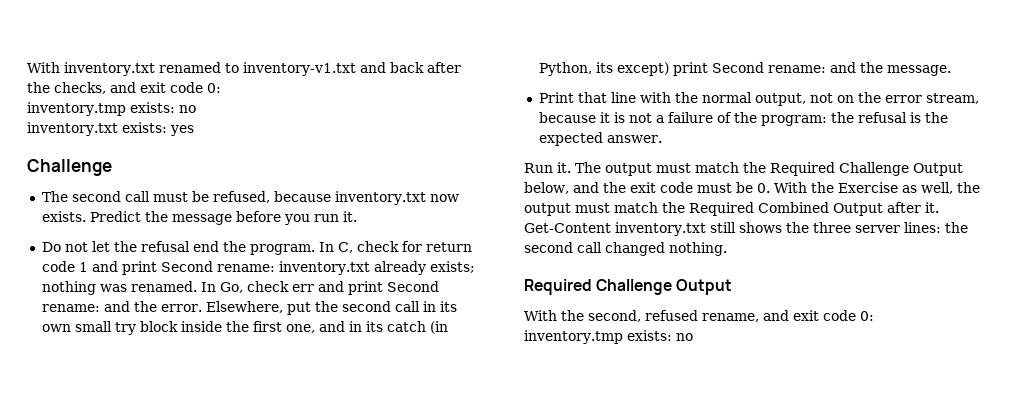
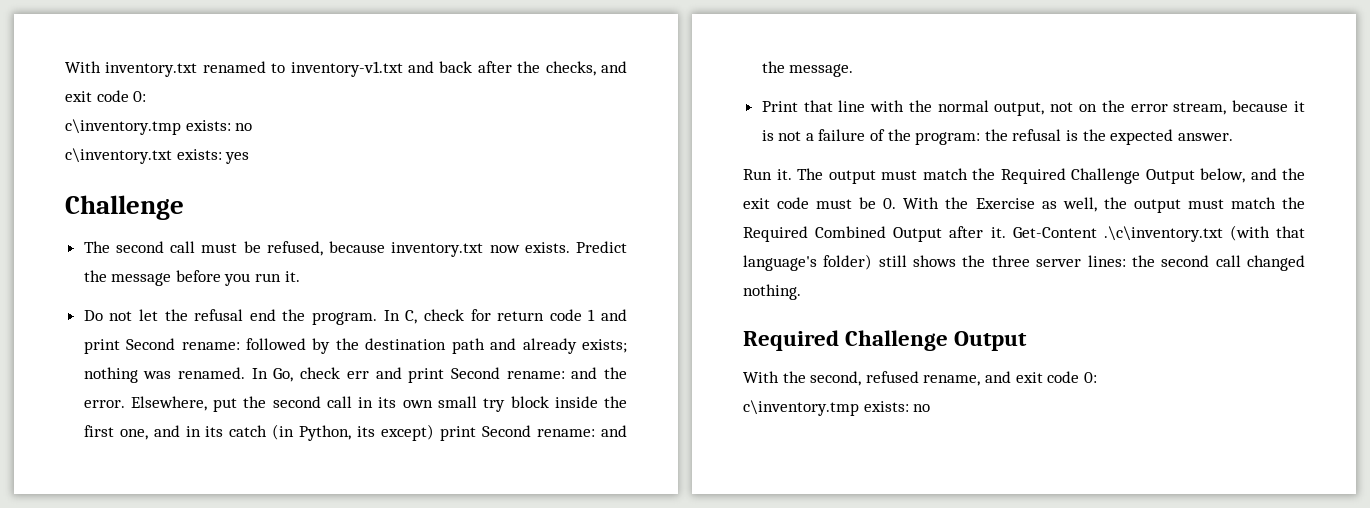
[27,102,126,116] inventory.tmp -> [65,119,181,135] c\inventory.tmp
[27,122,118,136] inventory.txt -> [65,148,172,164] c\inventory.txt
[278,261,370,275] inventory.txt -> [245,338,517,354] followed by the destination path and
[615,222,706,236] inventory.txt -> [1103,225,1305,242] [743,254,873,271] .\c\inventory.txt (with that language's folder)
[524,330,623,344] inventory.tmp -> [743,400,859,416] c\inventory.tmp

